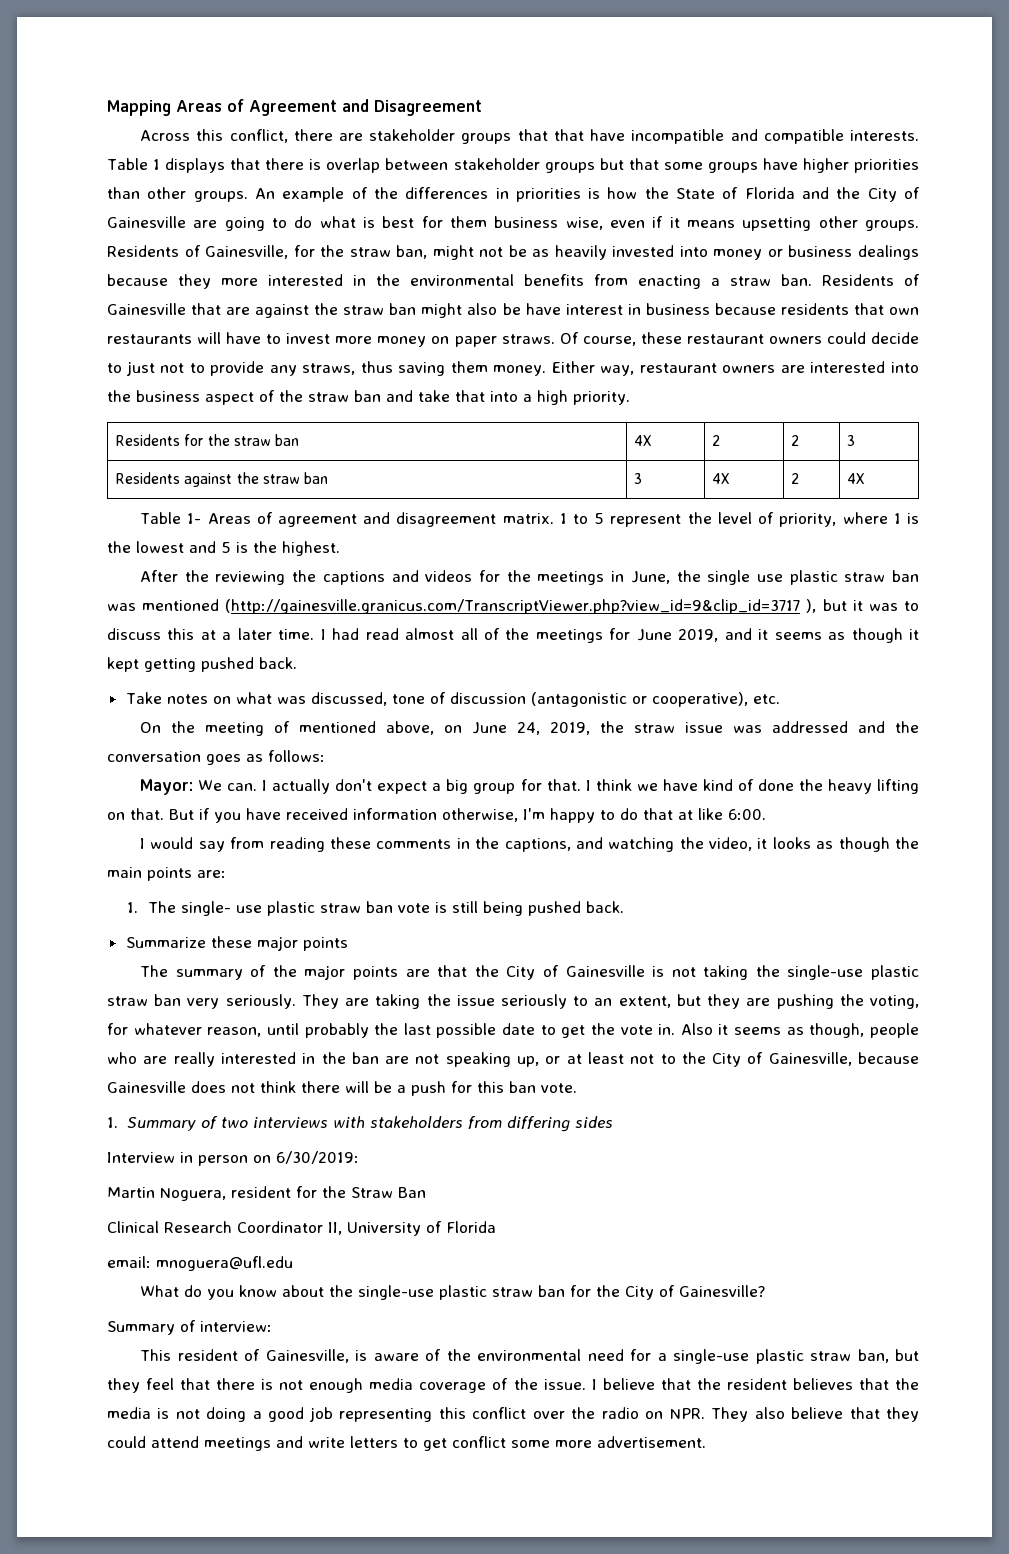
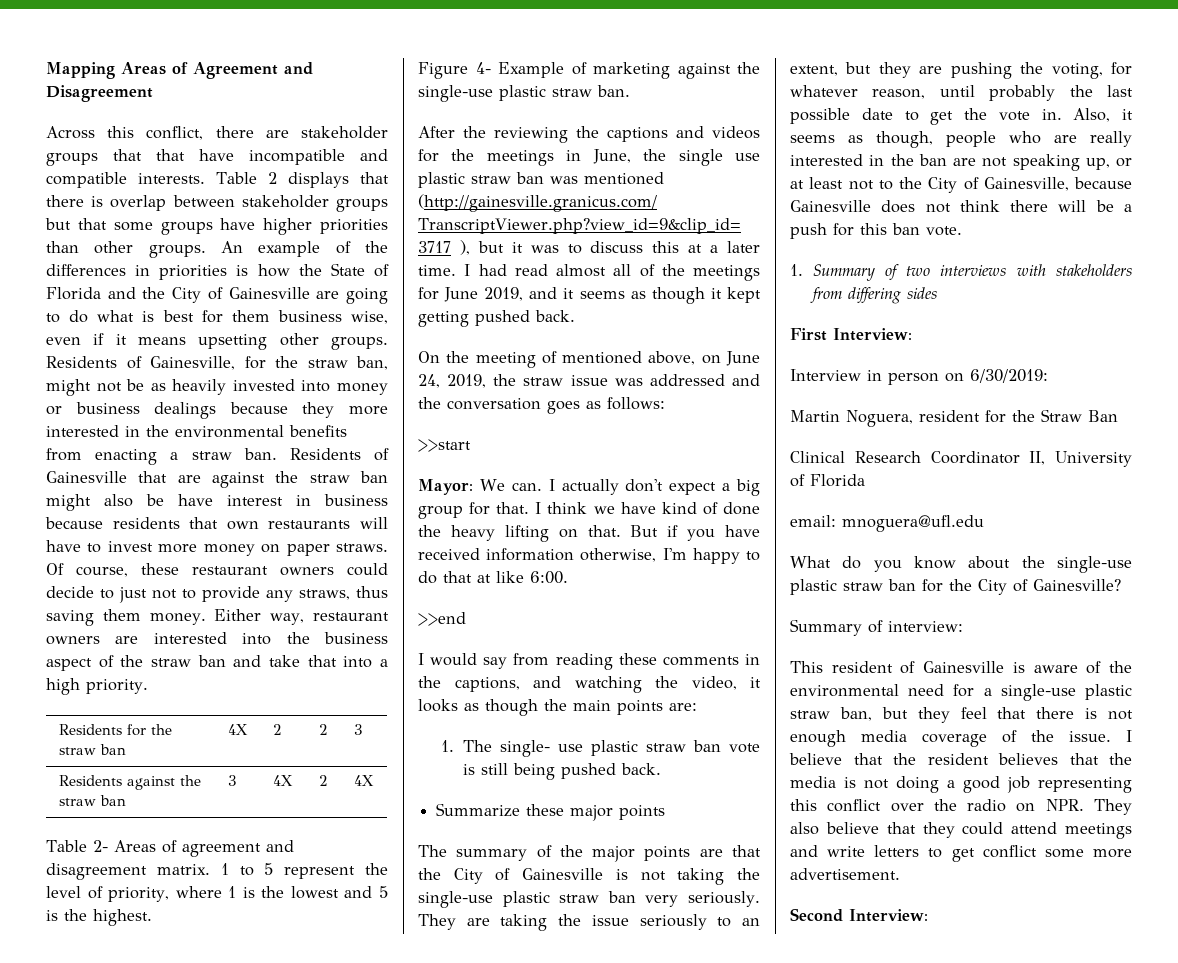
[153,159,161,170] 1 -> [267,172,277,184] 2
[187,513,202,524] 1- -> [92,840,108,852] 2-
(340, 548) none -> [418,62,760,79] [418,85,630,102] // Figure 4- Example of marketing against the single-use plastic straw ban.
[125,692,780,707] // Take notes on what was discussed, tone of discussion (antagonistic or cooperative), etc. -> (575, 316) none
(325, 756) none -> [418,439,471,452] // >>start
(766, 814) none -> [418,612,466,626] // >>end
[680,1023,713,1035] Also -> [1073,108,1111,122] Also,
(614, 1122) none -> [790,328,912,341] // First Interview:
[265,1349,349,1363] Gainesville, -> [923,661,1005,673] Gainesville
(706, 1442) none -> [790,908,928,922] // Second Interview:

